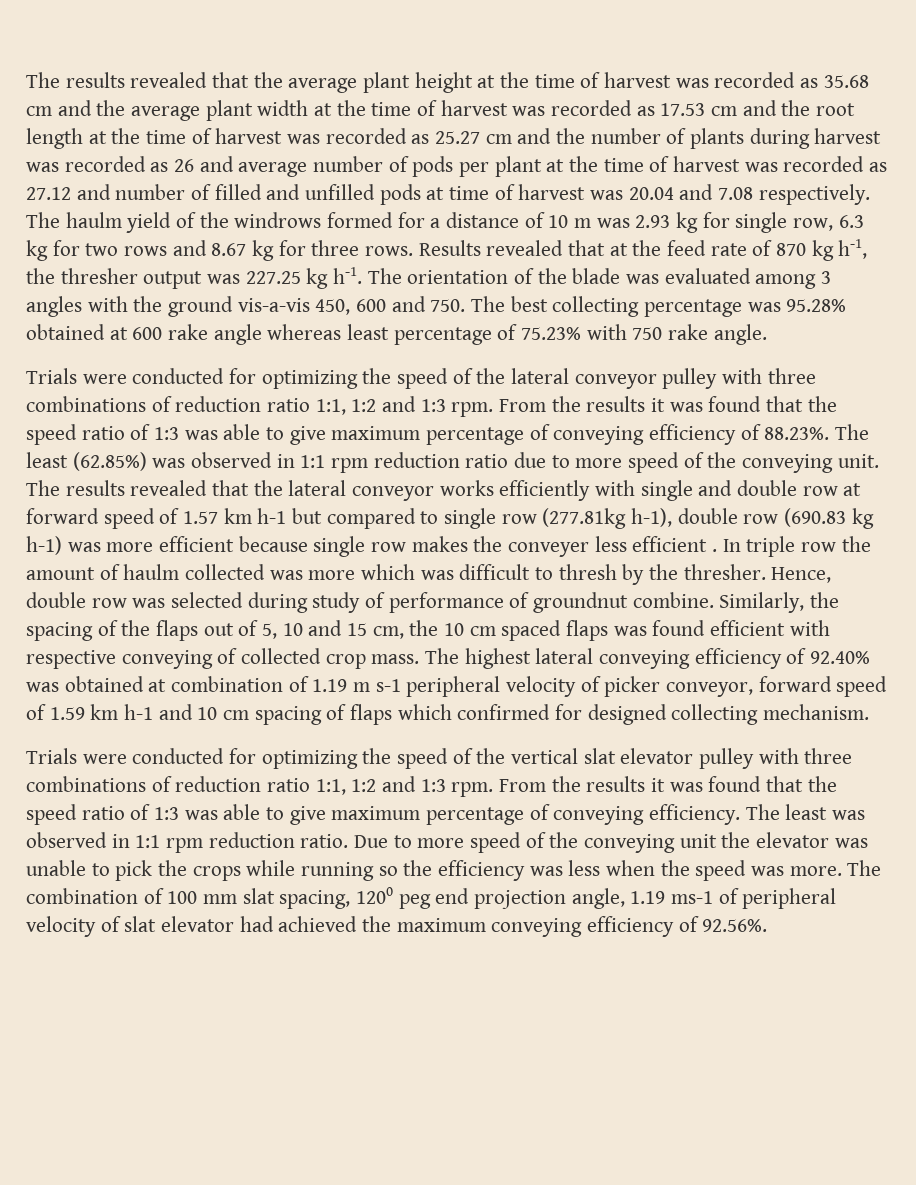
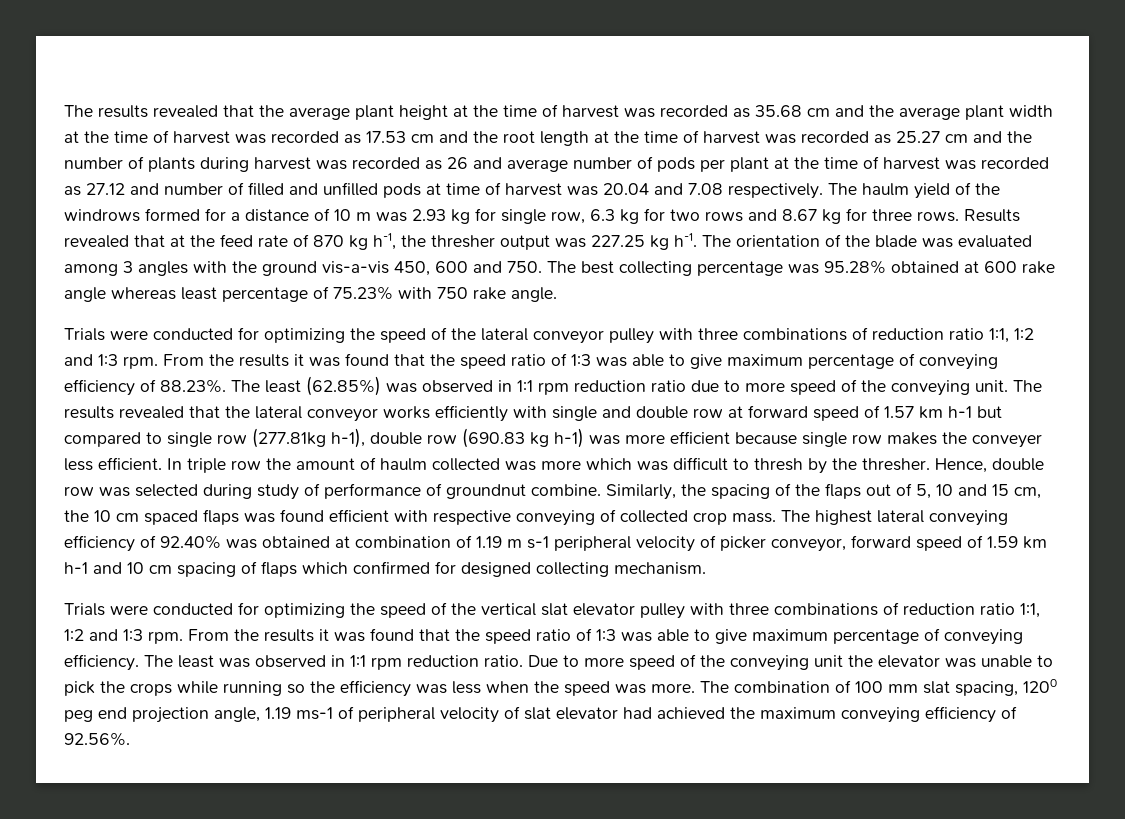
[632,536,718,552] efficient . -> [98,457,162,470] efficient.

